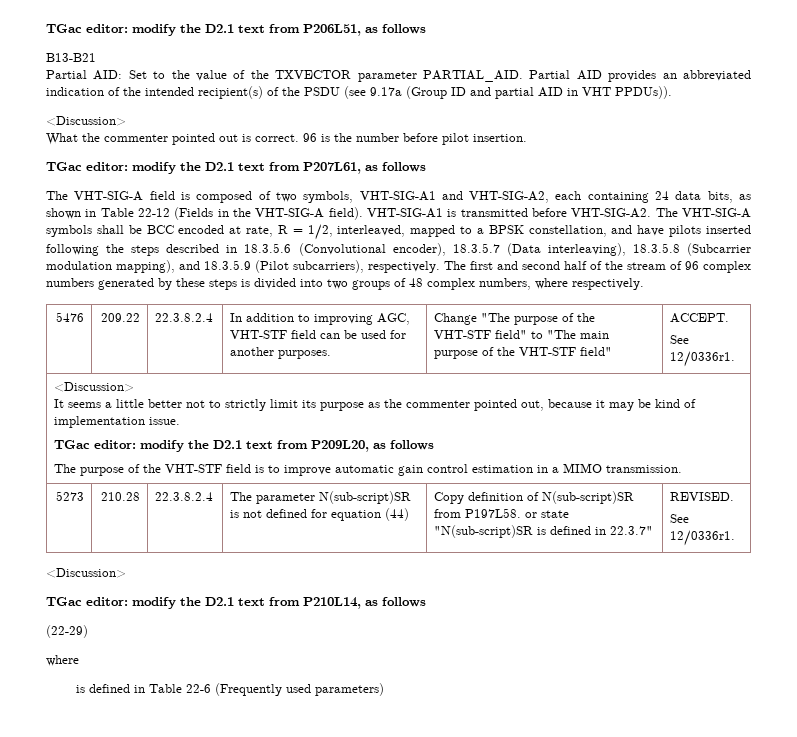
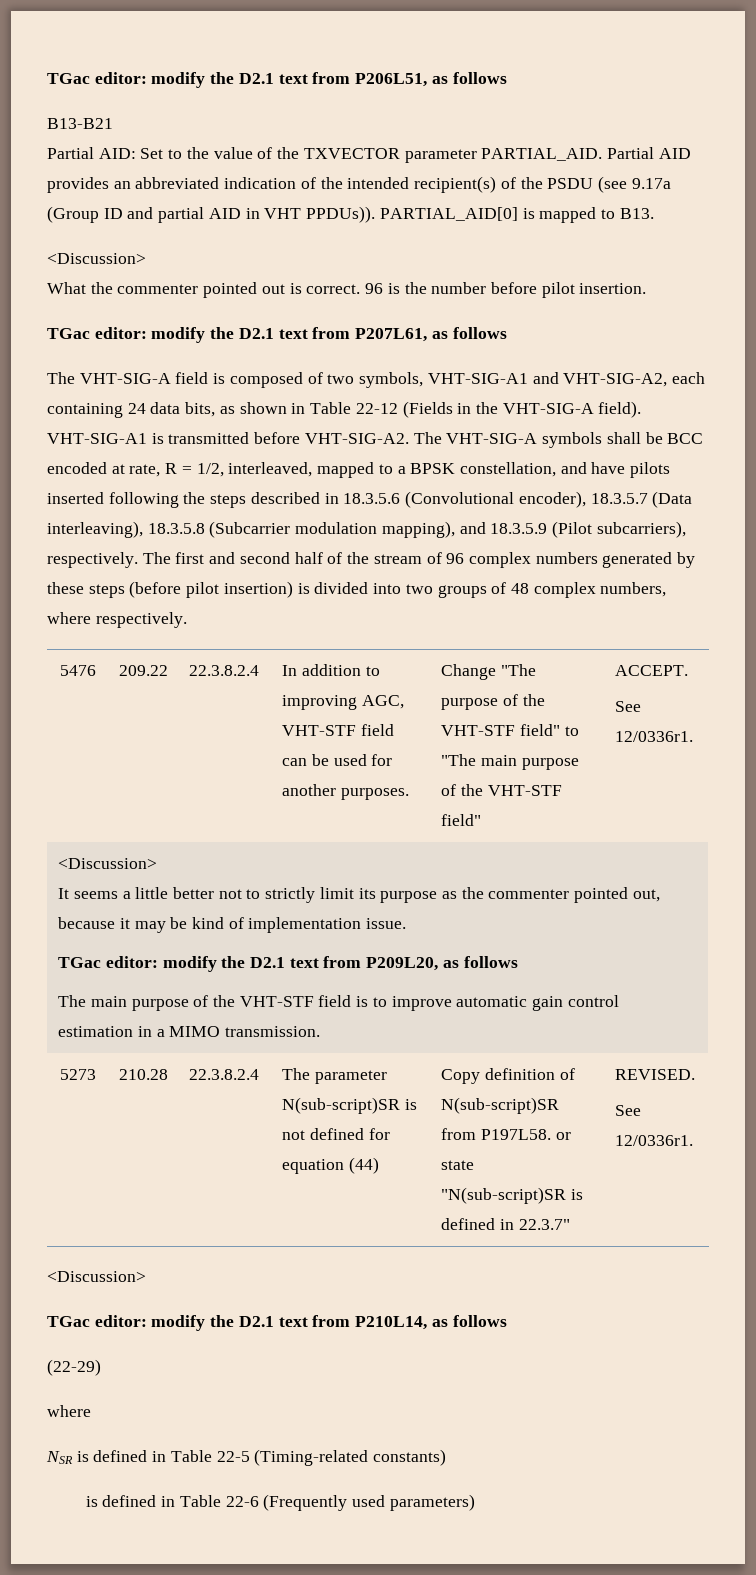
(672, 92) none -> [379,207,654,223] PARTIAL_AID[0] is mapped to B13.
(237, 284) none -> [129,581,293,598] (before pilot insertion)
(77, 468) none -> [90,996,127,1007] main
(79, 660) none -> [46,1449,447,1466] // NSR is defined in Table 22-5 (Timing-related constants)

